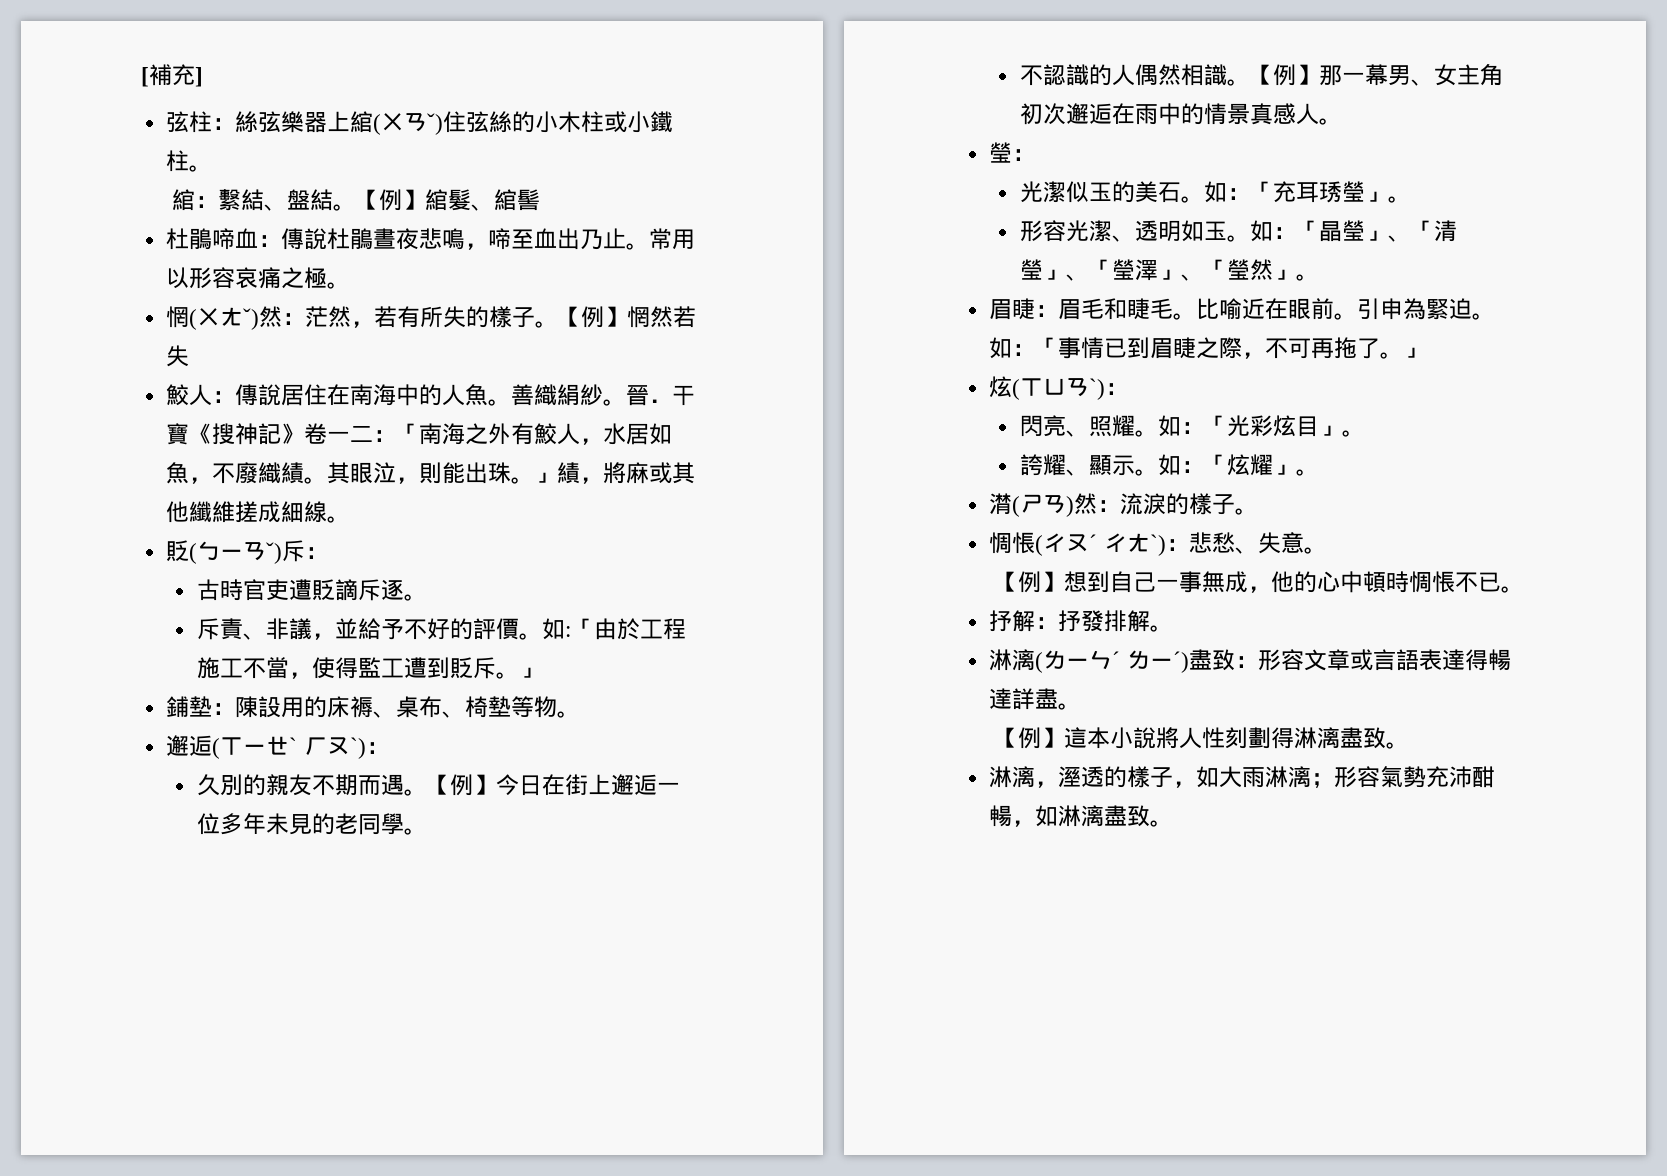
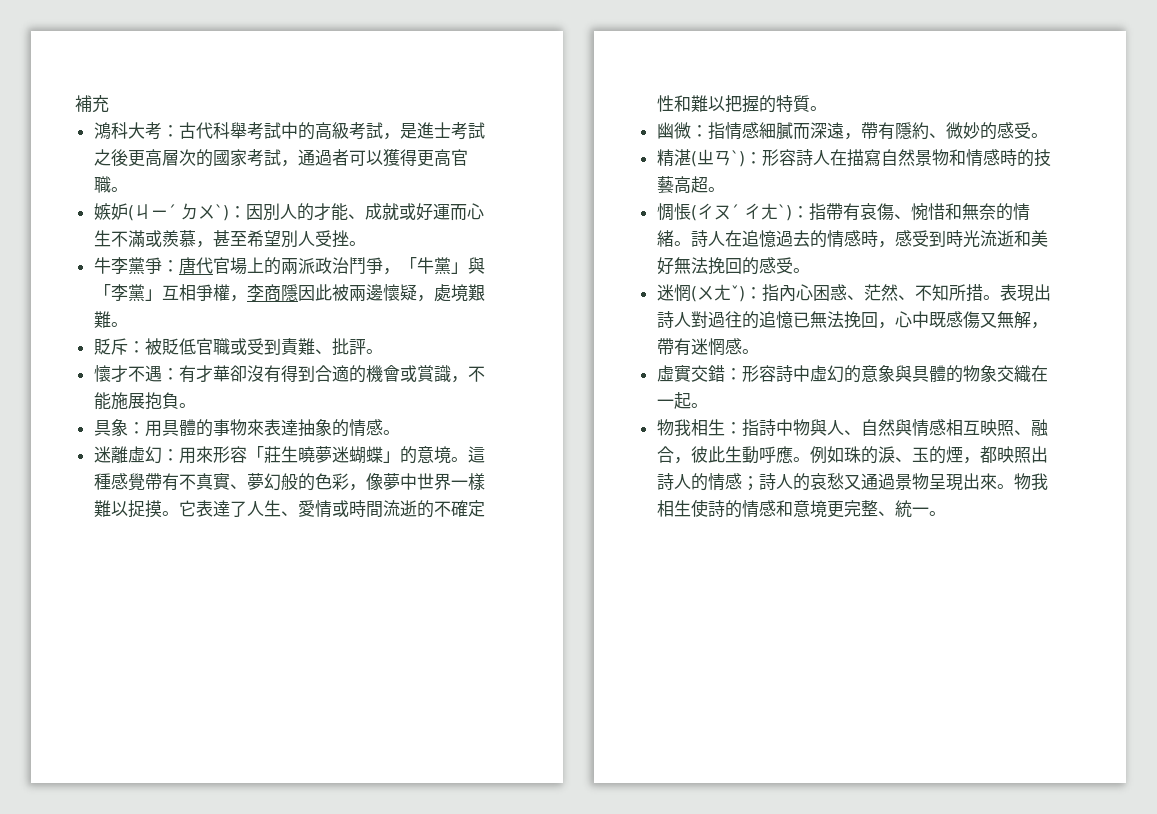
[141,67,149,87] [ -> (75, 103) none
[195,67,203,87] [166,111,674,135] [166,150,213,172] [171,189,540,211] [166,228,696,250] [166,267,351,289] [166,306,697,330] [166,345,190,367] [166,384,696,406] [166,423,673,445] [166,462,696,484] [166,501,328,523] ] // 弦柱：絲弦樂器上綰(ㄨㄢˇ)住弦絲的小木柱或小鐵柱。 // 綰：繫結、盤結。【例】綰髮、綰髻 // 杜鵑啼血：傳說杜鵑晝夜悲鳴，啼至血出乃止。常用以形容哀痛之極。 // 惘(ㄨㄤˇ)然：茫然，若有所失的樣子。【例】惘然若失 // 鮫人：傳說居住在南海中的人魚。善織絹紗。晉．干寶《搜神記》卷一二：「南海之外有鮫人，水居如魚，不廢織績。其眼泣，則能出珠。」績，將麻或其他纖維搓成細線 -> [93,122,485,140] [93,149,468,167] [93,176,128,193] [93,203,484,221] [93,230,366,248] [93,257,485,275] [93,284,485,302] [93,311,111,328] // 鴻科大考：古代科舉考試中的高級考試，是進士考試之後更高層次的國家考試，通過者可以獲得更高官職。 // 嫉妒(ㄐㄧˊ ㄉㄨˋ)：因別人的才能、成就或好運而心生不滿或羨慕，甚至希望別人受挫。 // 牛李黨爭：唐代官場上的兩派政治鬥爭，「牛黨」與「李黨」互相爭權，李商隱因此被兩邊懷疑，處境艱難
[189,541,283,564] (ㄅㄧㄢˇ) -> (111, 346) none
[197,579,428,601] [197,618,687,640] [197,657,543,679] [166,696,581,718] [166,735,389,759] [197,774,681,796] [197,813,428,835] [1020,63,1504,86] [1020,103,1343,125] [989,142,1036,163] [1020,181,1412,203] [1020,220,1458,242] [1020,259,1320,281] [989,298,1496,320] [989,337,1427,359] [989,376,1129,400] [1020,415,1366,437] [1020,454,1320,476] [989,493,1259,517] [989,532,1327,556] [994,571,1524,593] [989,610,1174,632] [989,649,1511,673] [989,688,1082,710] [994,727,1409,749] [989,766,1496,788] [989,805,1151,827] // 古時官吏遭貶謫斥逐。 // 斥責、非議，並給予不好的評價。如:「由於工程施工不當，使得監工遭到貶斥。」 // 鋪墊：陳設用的床褥、桌布、椅墊等物。 // 邂逅(ㄒㄧㄝˋ ㄏㄡˋ)： // 久別的親友不期而遇。【例】今日在街上邂逅一位多年未見的老同學。 // 不認識的人偶然相識。【例】那一幕男、女主角初次邂逅在雨中的情景真感人。 // 瑩： // 光潔似玉的美石。如：「充耳琇瑩」。 // 形容光潔、透明如玉。如：「晶瑩」、「清瑩」、「瑩澤」、「瑩然」。 // 眉睫：眉毛和睫毛。比喻近在眼前。引申為緊迫。如：「事情已到眉睫之際，不可再拖了。」 // 炫(ㄒㄩㄢˋ)： // 閃亮、照耀。如：「光彩炫目」。 // 誇耀、顯示。如：「炫耀」。 // 潸(ㄕㄢ)然：流淚的樣子。 // 惆悵(ㄔㄡˊ ㄔㄤˋ)：悲愁、失意。 // 【例】想到自己一事無成，他的心中頓時惆悵不已。 // 抒解：抒發排解。 // 淋漓(ㄌㄧㄣˊ ㄌㄧˊ)盡致：形容文章或言語表達得暢達詳盡。 // 【例】這本小說將人性刻劃得淋漓盡致。 // 淋漓，溼透的樣子，如大雨淋漓；形容氣勢充沛酣暢，如淋漓盡致 -> [144,338,383,356] [93,365,485,383] [93,392,196,410] [93,419,400,437] [93,446,485,464] [93,473,485,491] [93,500,485,518] [656,95,827,113] [656,122,1048,140] [656,149,1051,167] [656,176,725,194] [656,203,1030,221] [656,230,1048,248] [656,257,810,275] [656,284,1051,302] [656,311,1048,329] [656,338,759,356] [656,365,1048,383] [656,392,708,409] [656,419,1048,437] [656,446,1048,464] [656,473,1048,491] [656,499,929,518] 被貶低官職或受到責難、批評。 // 懷才不遇：有才華卻沒有得到合適的機會或賞識，不能施展抱負。 // 具象：用具體的事物來表達抽象的情感。 // 迷離虛幻：用來形容「莊生曉夢迷蝴蝶」的意境。這種感覺帶有不真實、夢幻般的色彩，像夢中世界一樣難以捉摸。它表達了人生、愛情或時間流逝的不確定性和難以把握的特質。 // 幽微：指情感細膩而深遠，帶有隱約、微妙的感受。 // 精湛(ㄓㄢˋ)：形容詩人在描寫自然景物和情感時的技藝高超。 // 惆悵(ㄔㄡˊ ㄔㄤˋ)：指帶有哀傷、惋惜和無奈的情緒。詩人在追憶過去的情感時，感受到時光流逝和美好無法挽回的感受。 // 迷惘(ㄨㄤˇ)：指內心困惑、茫然、不知所措。表現出詩人對過往的追憶已無法挽回，心中既感傷又無解，帶有迷惘感。 // 虛實交錯：形容詩中虛幻的意象與具體的物象交織在一起。 // 物我相生：指詩中物與人、自然與情感相互映照、融合，彼此生動呼應。例如珠的淚、玉的煙，都映照出詩人的情感；詩人的哀愁又通過景物呈現出來。物我相生使詩的情感和意境更完整、統一

